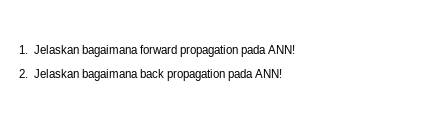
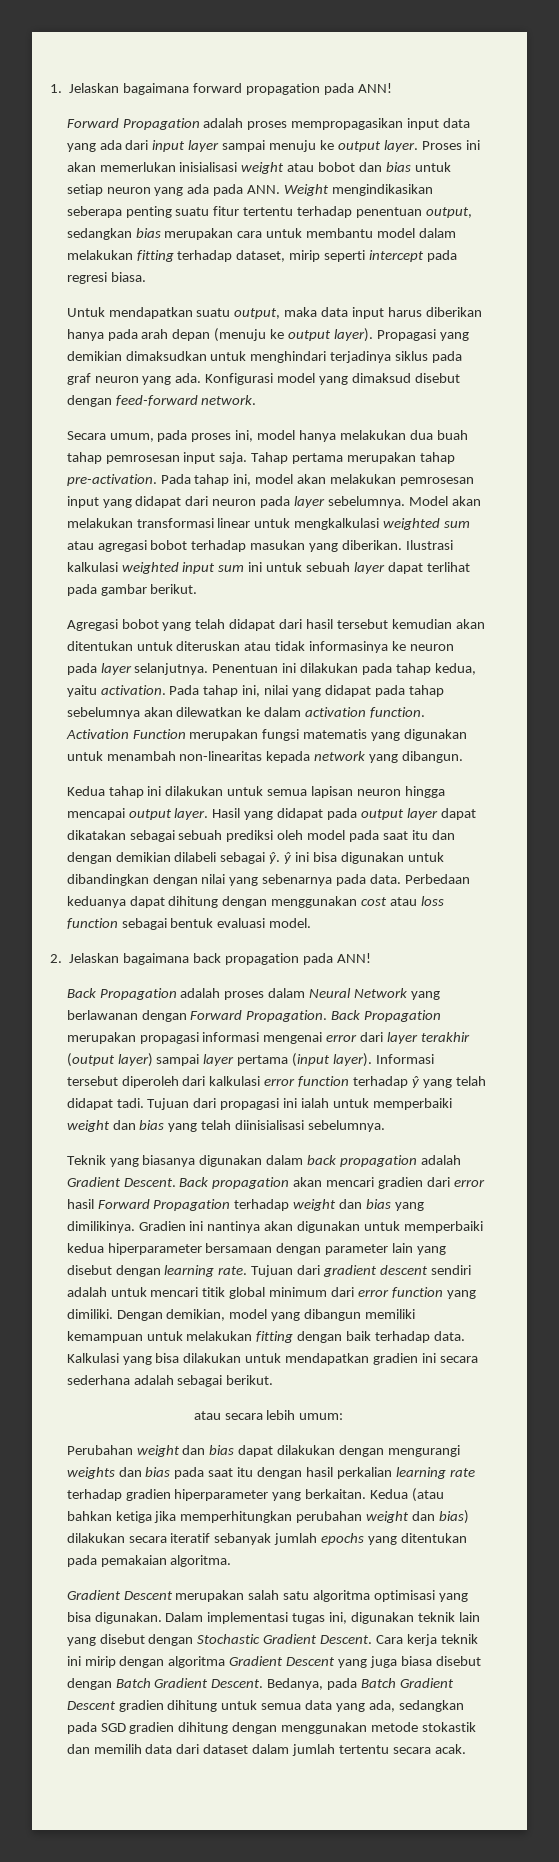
(296, 49) none -> [66,118,471,130] [66,140,480,152] [66,162,451,174] [66,184,434,196] [66,206,473,218] [66,228,457,240] [66,250,458,262] [66,272,146,284] [66,307,482,319] [66,328,469,342] [66,351,463,363] [66,373,460,385] [66,395,257,407] [66,430,468,442] [66,452,456,464] [66,474,475,486] [66,496,481,508] [66,518,471,530] [66,540,454,552] [66,562,470,574] [66,584,198,596] [66,619,485,631] [66,641,455,653] [66,663,476,675] [66,685,444,697] [66,707,426,719] [65,729,468,741] [66,751,464,763] [66,786,445,798] [66,808,476,820] [66,830,455,842] [66,852,444,864] [66,874,471,886] [66,896,445,908] [66,918,312,930] // Forward Propagation adalah proses mempropagasikan input data yang ada dari input layer sampai menuju ke output layer. Proses ini akan memerlukan inisialisasi weight atau bobot dan bias untuk setiap neuron yang ada pada ANN. Weight mengindikasikan seberapa penting suatu fitur tertentu terhadap penentuan output, sedangkan bias merupakan cara untuk membantu model dalam melakukan fitting terhadap dataset, mirip seperti intercept pada regresi biasa. // Untuk mendapatkan suatu output, maka data input harus diberikan hanya pada arah depan (menuju ke output layer). Propagasi yang demikian dimaksudkan untuk menghindari terjadinya siklus pada graf neuron yang ada. Konfigurasi model yang dimaksud disebut dengan feed-forward network. // Secara umum, pada proses ini, model hanya melakukan dua buah tahap pemrosesan input saja. Tahap pertama merupakan tahap pre-activation. Pada tahap ini, model akan melakukan pemrosesan input yang didapat dari neuron pada layer sebelumnya. Model akan melakukan transformasi linear untuk mengkalkulasi weighted sum atau agregasi bobot terhadap masukan yang diberikan. Ilustrasi kalkulasi weighted input sum ini untuk sebuah layer dapat terlihat pada gambar berikut. // Agregasi bobot yang telah didapat dari hasil tersebut kemudian akan ditentukan untuk diteruskan atau tidak informasinya ke neuron pada layer selanjutnya. Penentuan ini dilakukan pada tahap kedua, yaitu activation. Pada tahap ini, nilai yang didapat pada tahap sebelumnya akan dilewatkan ke dalam activation function. Activation Function merupakan fungsi matematis yang digunakan untuk menambah non-linearitas kepada network yang dibangun. // Kedua tahap ini dilakukan untuk semua lapisan neuron hingga mencapai output layer. Hasil yang didapat pada output layer dapat dikatakan sebagai sebuah prediksi oleh model pada saat itu dan dengan demikian dilabeli sebagai ŷ. ŷ ini bisa digunakan untuk dibandingkan dengan nilai yang sebenarnya pada data. Perbedaan keduanya dapat dihitung dengan menggunakan cost atau loss function sebagai bentuk evaluasi model.
(283, 73) none -> [66,988,441,1000] [66,1010,442,1022] [66,1032,471,1044] [66,1053,435,1067] [66,1076,486,1088] [66,1098,452,1110] [66,1120,386,1132] [66,1155,462,1167] [66,1177,485,1189] [66,1199,425,1211] [66,1221,484,1233] [66,1243,447,1255] [66,1265,471,1277] [66,1287,476,1299] [66,1309,416,1321] [66,1331,466,1343] [66,1353,478,1365] [66,1375,274,1387] [193,1410,344,1420] [66,1445,461,1457] [66,1467,475,1479] [66,1488,445,1502] [66,1510,470,1524] [66,1533,468,1545] [66,1555,232,1567] [66,1590,469,1602] [66,1612,480,1624] [66,1634,478,1646] [66,1656,481,1668] [66,1678,455,1690] [66,1700,464,1712] [66,1722,477,1734] [66,1744,466,1756] // Back Propagation adalah proses dalam Neural Network yang berlawanan dengan Forward Propagation. Back Propagation merupakan propagasi informasi mengenai error dari layer terakhir (output layer) sampai layer pertama (input layer). Informasi tersebut diperoleh dari kalkulasi error function terhadap ŷ yang telah didapat tadi. Tujuan dari propagasi ini ialah untuk memperbaiki weight dan bias yang telah diinisialisasi sebelumnya. // Teknik yang biasanya digunakan dalam back propagation adalah Gradient Descent. Back propagation akan mencari gradien dari error hasil Forward Propagation terhadap weight dan bias yang dimilikinya. Gradien ini nantinya akan digunakan untuk memperbaiki kedua hiperparameter bersamaan dengan parameter lain yang disebut dengan learning rate. Tujuan dari gradient descent sendiri adalah untuk mencari titik global minimum dari error function yang dimiliki. Dengan demikian, model yang dibangun memiliki kemampuan untuk melakukan fitting dengan baik terhadap data. Kalkulasi yang bisa dilakukan untuk mendapatkan gradien ini secara sederhana adalah sebagai berikut. // atau secara lebih umum: // Perubahan weight dan bias dapat dilakukan dengan mengurangi weights dan bias pada saat itu dengan hasil perkalian learning rate terhadap gradien hiperparameter yang berkaitan. Kedua (atau bahkan ketiga jika memperhitungkan perubahan weight dan bias) dilakukan secara iteratif sebanyak jumlah epochs yang ditentukan pada pemakaian algoritma. // Gradient Descent merupakan salah satu algoritma optimisasi yang bisa digunakan. Dalam implementasi tugas ini, digunakan teknik lain yang disebut dengan Stochastic Gradient Descent. Cara kerja teknik ini mirip dengan algoritma Gradient Descent yang juga biasa disebut dengan Batch Gradient Descent. Bedanya, pada Batch Gradient Descent gradien dihitung untuk semua data yang ada, sedangkan pada SGD gradien dihitung dengan menggunakan metode stokastik dan memilih data dari dataset dalam jumlah tertentu secara acak.

